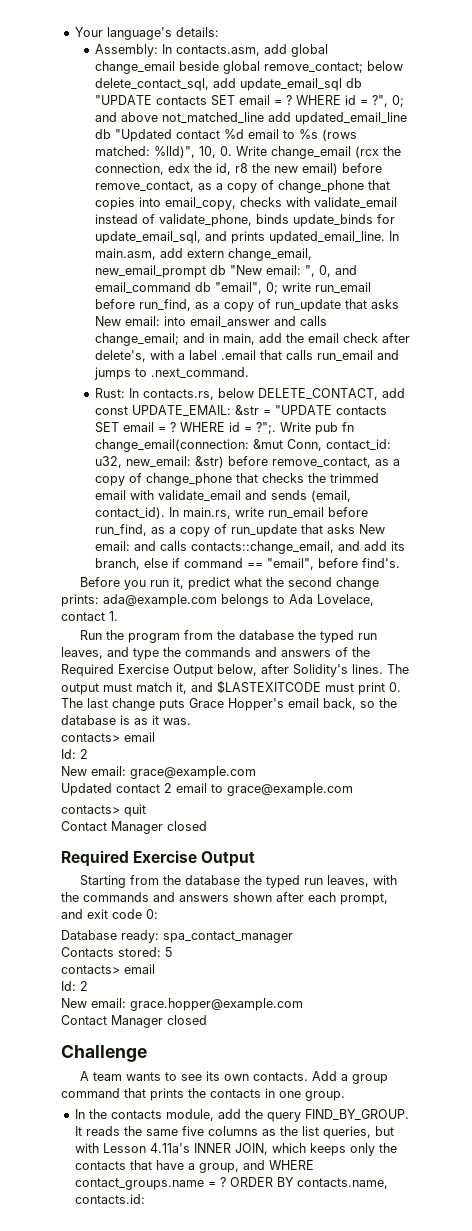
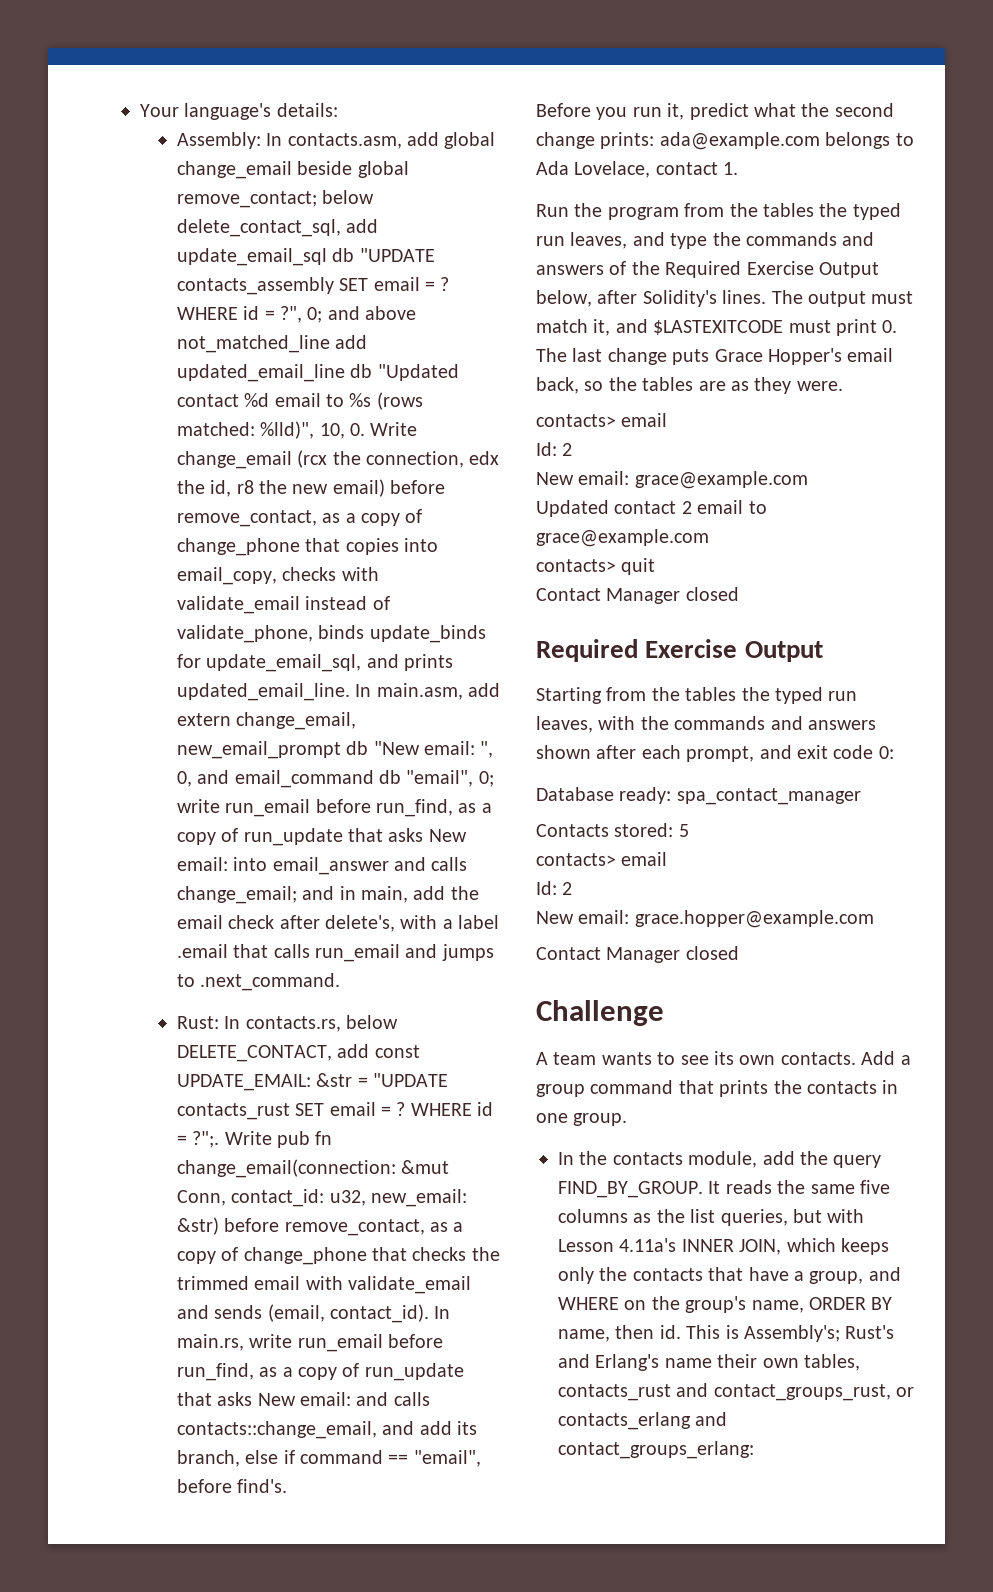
[155,96,207,105] contacts -> [176,277,334,295] contacts_assembly
[335,406,387,415] contacts -> [176,1103,290,1120] contacts_rust
[239,630,295,640] database -> [763,203,814,217] tables
[61,715,191,725] database is as it was. -> [642,377,843,394] tables are as they were.
[185,875,241,885] database -> [685,687,737,701] tables
[74,1177,388,1190] [74,1194,145,1204] contact_groups.name = ? ORDER BY contacts.name, contacts.id: -> [624,1296,893,1313] [558,1325,895,1342] [558,1354,860,1371] [558,1383,915,1401] [558,1412,728,1430] [558,1441,754,1459] on the group's name, ORDER BY name, then id. This is Assembly's; Rust's and Erlang's name their own tables, contacts_rust and contact_groups_rust, or contacts_erlang and contact_groups_erlang:

